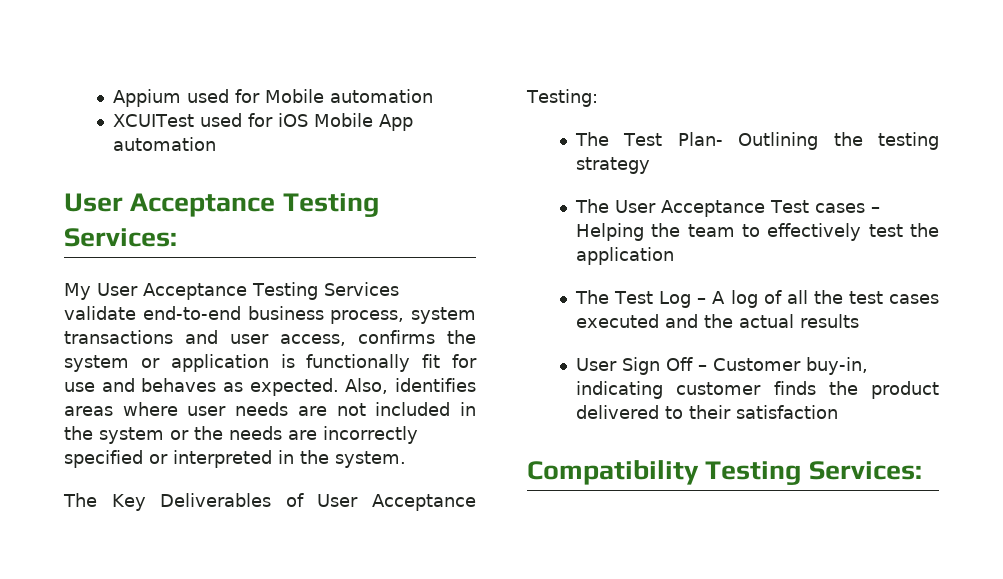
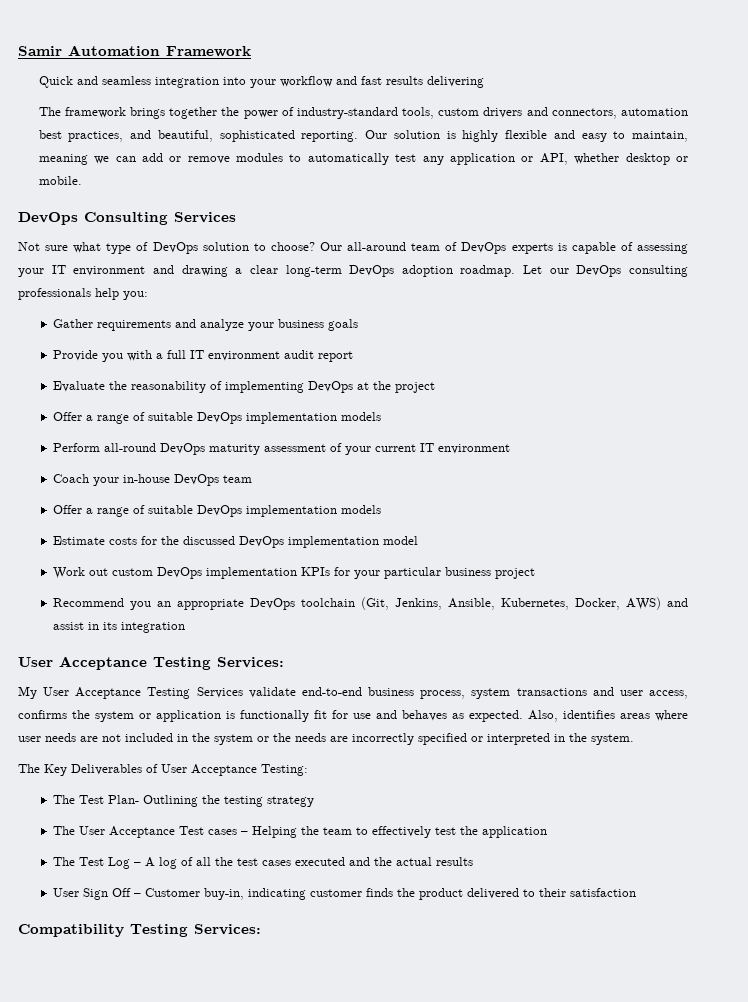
[113,89,434,107] [113,113,414,131] [113,137,217,151] Appium used for Mobile automation // XCUITest used for iOS Mobile App automation -> [18,45,251,57] [38,76,484,88] [38,107,688,119] [38,130,688,142] [38,153,689,165] [38,176,82,185] [18,212,236,225] [18,242,688,254] [18,265,688,277] [18,288,148,300] [53,319,359,331] [53,350,354,362] [53,381,436,393] [53,412,382,424] [53,443,511,455] [53,474,253,486] [53,505,382,517] [53,536,419,548] [53,567,536,579] [53,597,689,610] [53,622,186,633] Samir Automation Framework // Quick and seamless integration into your workflow and fast results delivering // The framework brings together the power of industry-standard tools, custom drivers and connectors, automation best practices, and beautiful, sophisticated reporting. Our solution is highly flexible and easy to maintain, meaning we can add or remove modules to automatically test any application or API, whether desktop or mobile. // DevOps Consulting Services // Not sure what type of DevOps solution to choose? Our all-around team of DevOps experts is capable of assessing your IT environment and drawing a clear long-term DevOps adoption roadmap. Let our DevOps consulting professionals help you: // Gather requirements and analyze your business goals // Provide you with a full IT environment audit report // Evaluate the reasonability of implementing DevOps at the project // Offer a range of suitable DevOps implementation models // Perform all-round DevOps maturity assessment of your current IT environment // Coach your in-house DevOps team // Offer a range of suitable DevOps implementation models // Estimate costs for the discussed DevOps implementation model // Work out custom DevOps implementation KPIs for your particular business project // Recommend you an appropriate DevOps toolchain (Git, Jenkins, Ansible, Kubernetes, Docker, AWS) and assist in its integration

